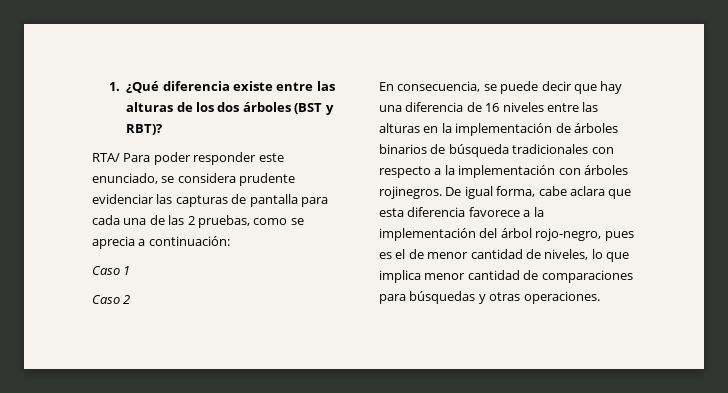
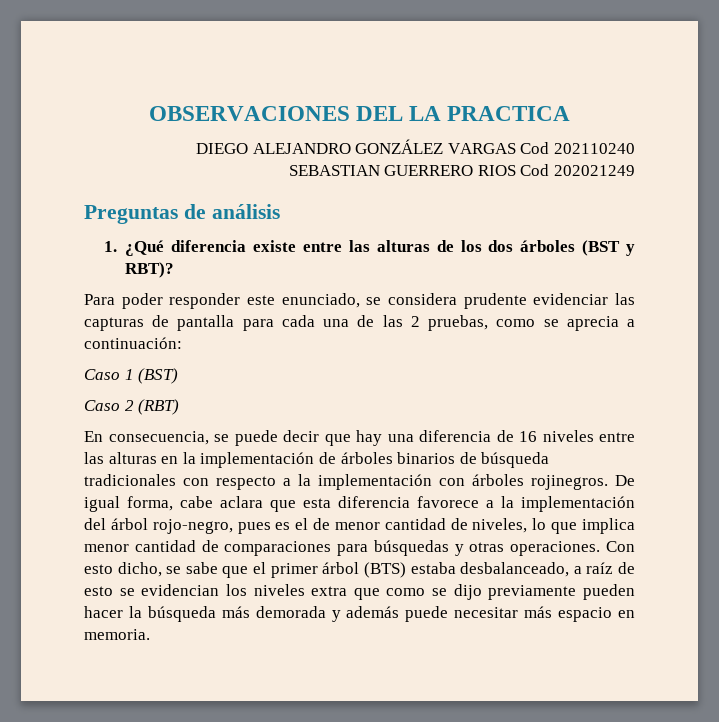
(109, 86) none -> [148,106,571,121] [196,139,635,154] [288,164,635,176] [84,204,280,224] OBSERVACIONES DEL LA PRACTICA // DIEGO ALEJANDRO GONZÁLEZ VARGAS Cod 202110240 // SEBASTIAN GUERRERO RIOS Cod 202021249 // Preguntas de análisis //
[92,153,120,162] RTA/ -> (175, 270) none
(131, 270) none -> [138,368,179,384] (BST)
(131, 299) none -> [138,399,180,415] (RBT)
(600, 297) none -> [606,541,635,552] [84,562,635,578] [84,584,635,600] [84,606,636,622] [84,629,150,640] Con esto dicho, se sabe que el primer árbol (BTS) estaba desbalanceado, a raíz de esto se evidencian los niveles extra que como se dijo previamente pueden hacer la búsqueda más demorada y además puede necesitar más espacio en memoria.

